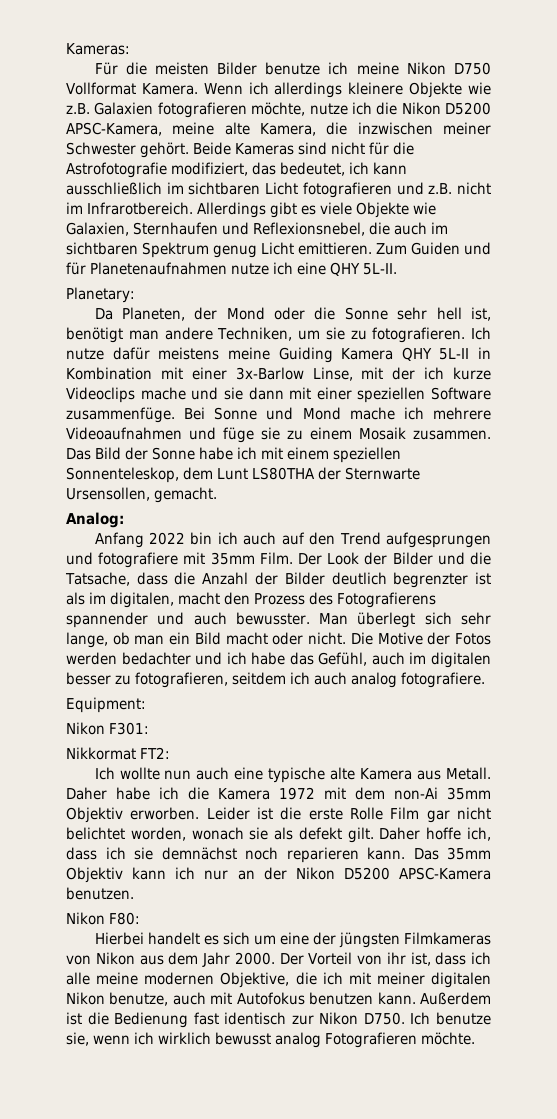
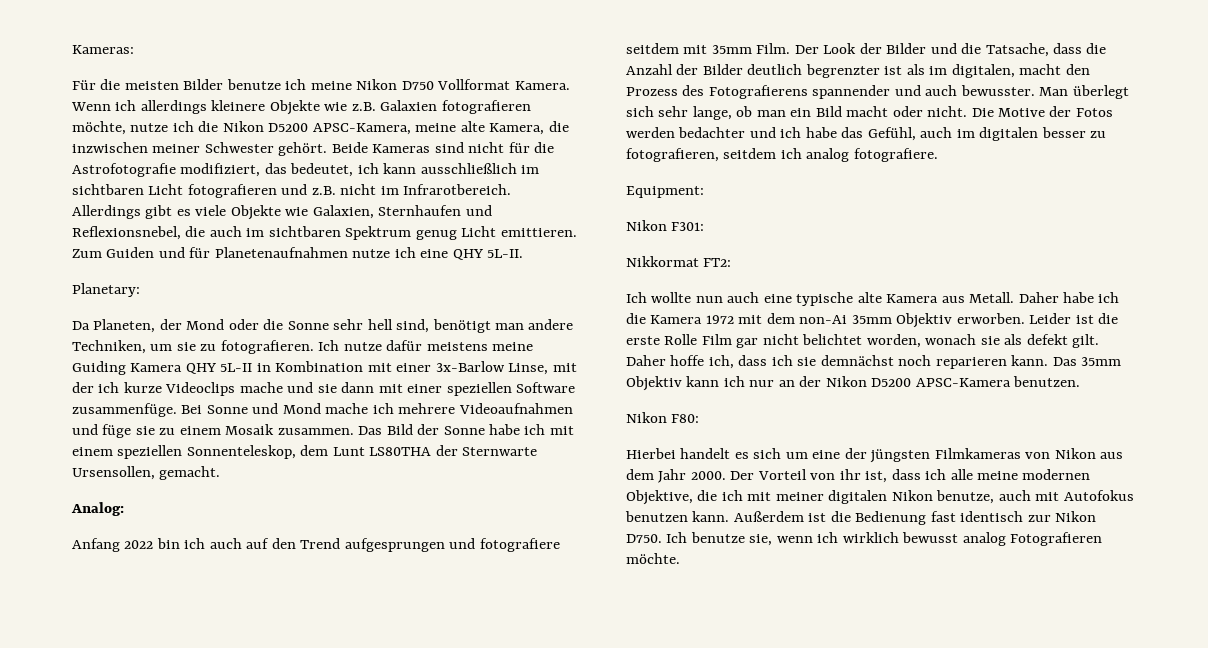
[470,307,491,321] ist, -> [396,319,430,333] sind,
(179, 560) none -> [626,43,679,54] seitdem
[314,672,347,685] auch -> (802, 153) none

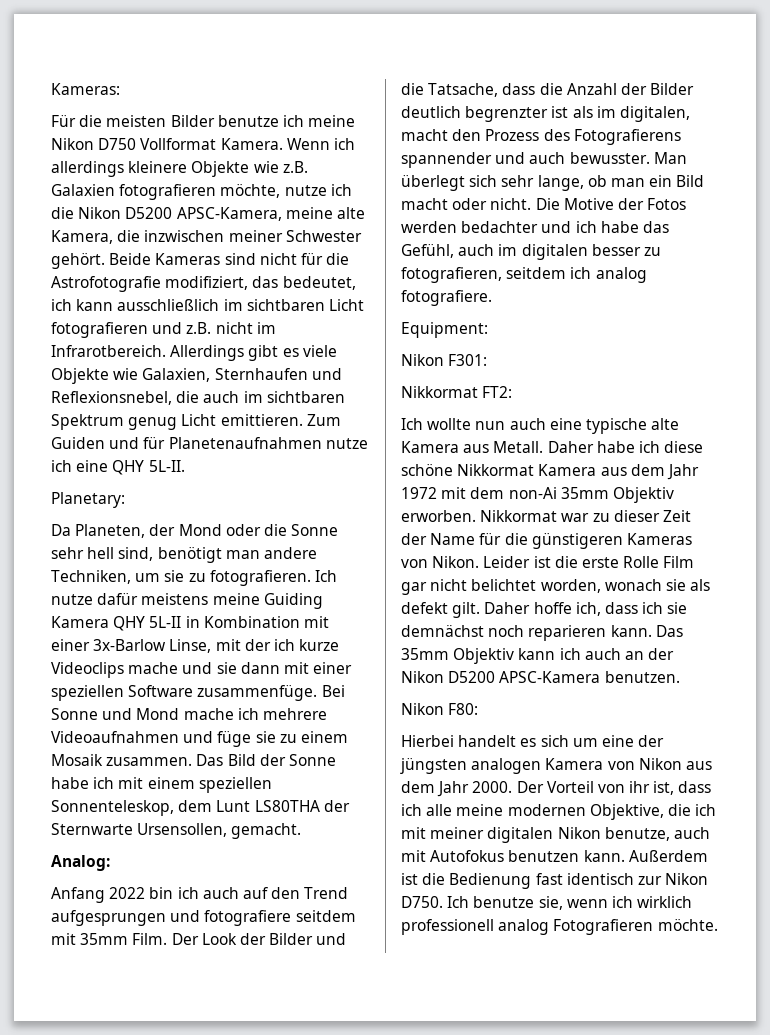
[626,313,703,324] die Kamera -> [664,441,704,453] [401,464,699,480] diese schöne Nikkormat Kamera aus dem Jahr
(1025, 318) none -> [480,510,691,522] [401,533,692,549] [401,556,480,568] Nikkormat war zu dieser Zeit der Name für die günstigeren Kameras von Nikon.
[749,380,775,387] nur -> [584,648,621,660] auch
[934,448,1021,459] Filmkameras -> [471,758,604,774] analogen Kamera
[902,532,959,543] bewusst -> [401,919,494,935] professionell

